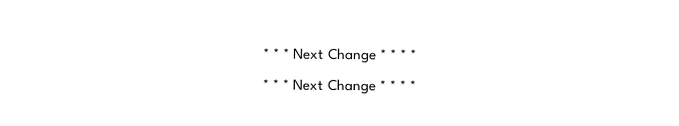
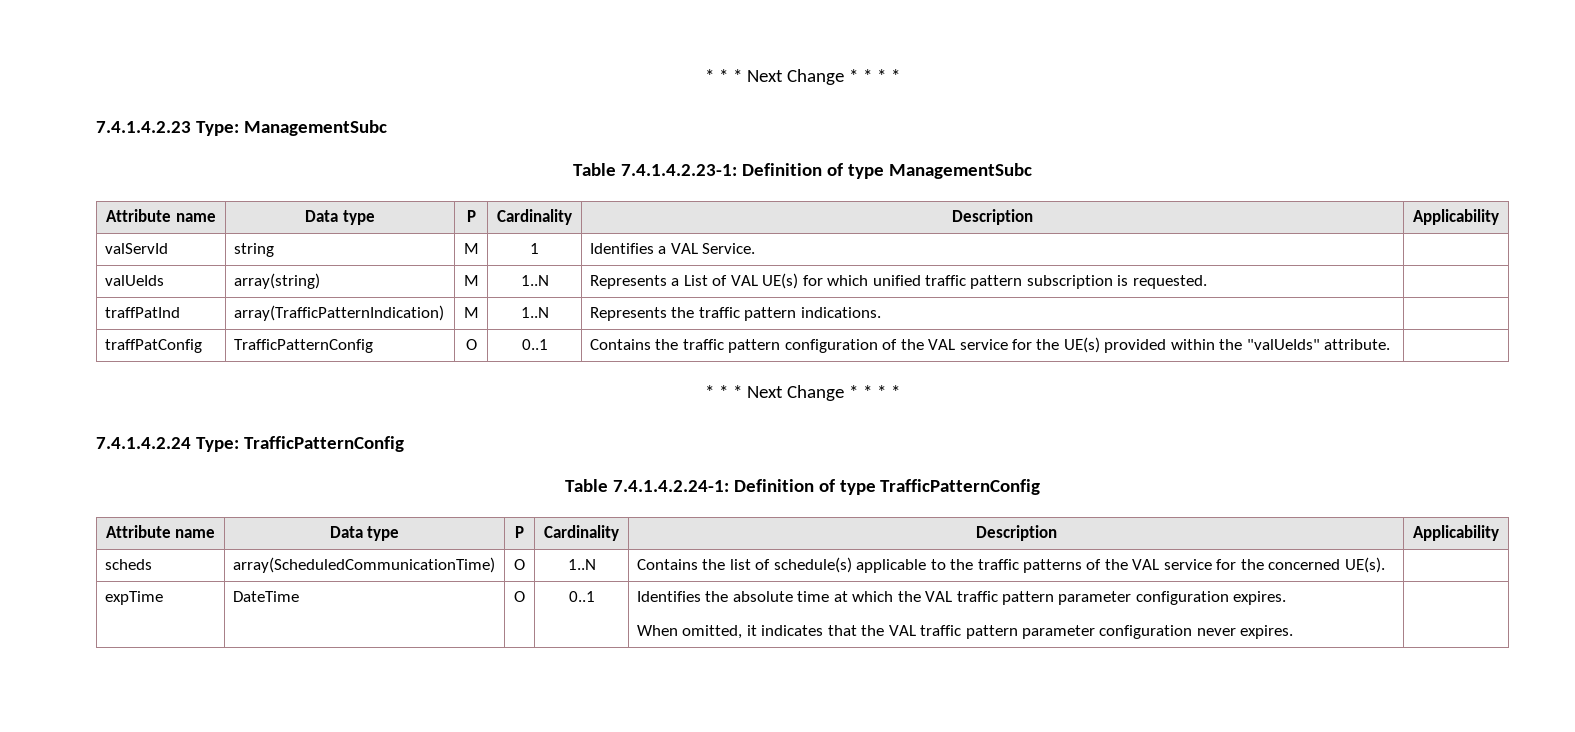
[263,47,417,64] [262,78,416,95] * * * Next Change * * * * // * * * Next Change * * * * -> [705,69,900,85] [96,120,387,136] [573,163,1032,179] [106,209,216,222] [305,210,375,225] [466,210,476,222] [497,209,572,225] [952,209,1033,225] [1413,209,1499,225] [104,243,168,254] [233,243,274,257] [463,243,479,254] [530,243,539,254] [589,243,756,254] [104,275,164,286] [233,273,320,289] [463,275,479,286] [520,275,549,286] [589,273,1207,289] [104,307,180,318] [233,305,444,321] [463,307,479,318] [520,307,549,318] [589,307,881,321] [104,339,202,353] [233,339,373,353] [465,339,477,350] [521,339,548,350] [589,337,1391,353] [705,385,900,401] [96,436,404,452] [564,479,1041,495] [105,525,216,538] [329,526,400,541] [515,526,524,538] [544,525,619,541] [975,525,1057,541] [1413,525,1499,541] [104,559,152,570] [232,557,495,573] [514,559,525,570] [567,559,596,570] [636,557,1385,573] [104,591,163,605] [232,591,299,602] [514,591,525,602] [568,591,595,602] [636,591,1287,605] [636,625,1294,639] * * * Next Change * * * * // 7.4.1.4.2.23 Type: ManagementSubc // Table 7.4.1.4.2.23-1: Definition of type ManagementSubc // Attribute name | Data type | P | Cardinality | Description | Applicability // valServId | string | M | 1 | Identifies a VAL Service. | // valUeIds | array(string) | M | 1..N | Represents a List of VAL UE(s) for which unified traffic pattern subscription is requested. | // traffPatInd | array(TrafficPatternIndication) | M | 1..N | Represents the traffic pattern indications. | // traffPatConfig | TrafficPatternConfig | O | 0..1 | Contains the traffic pattern configuration of the VAL service for the UE(s) provided within the "valUeIds" attribute. | // * * * Next Change * * * * // 7.4.1.4.2.24 Type: TrafficPatternConfig // Table 7.4.1.4.2.24-1: Definition of type TrafficPatternConfig // Attribute name | Data type | P | Cardinality | Description | Applicability // scheds | array(ScheduledCommunicationTime) | O | 1..N | Contains the list of schedule(s) applicable to the traffic patterns of the VAL service for the concerned UE(s). | // expTime | DateTime | O | 0..1 | Identifies the absolute time at which the VAL traffic pattern parameter configuration expires. // When omitted, it indicates that the VAL traffic pattern parameter configuration never expires. |

